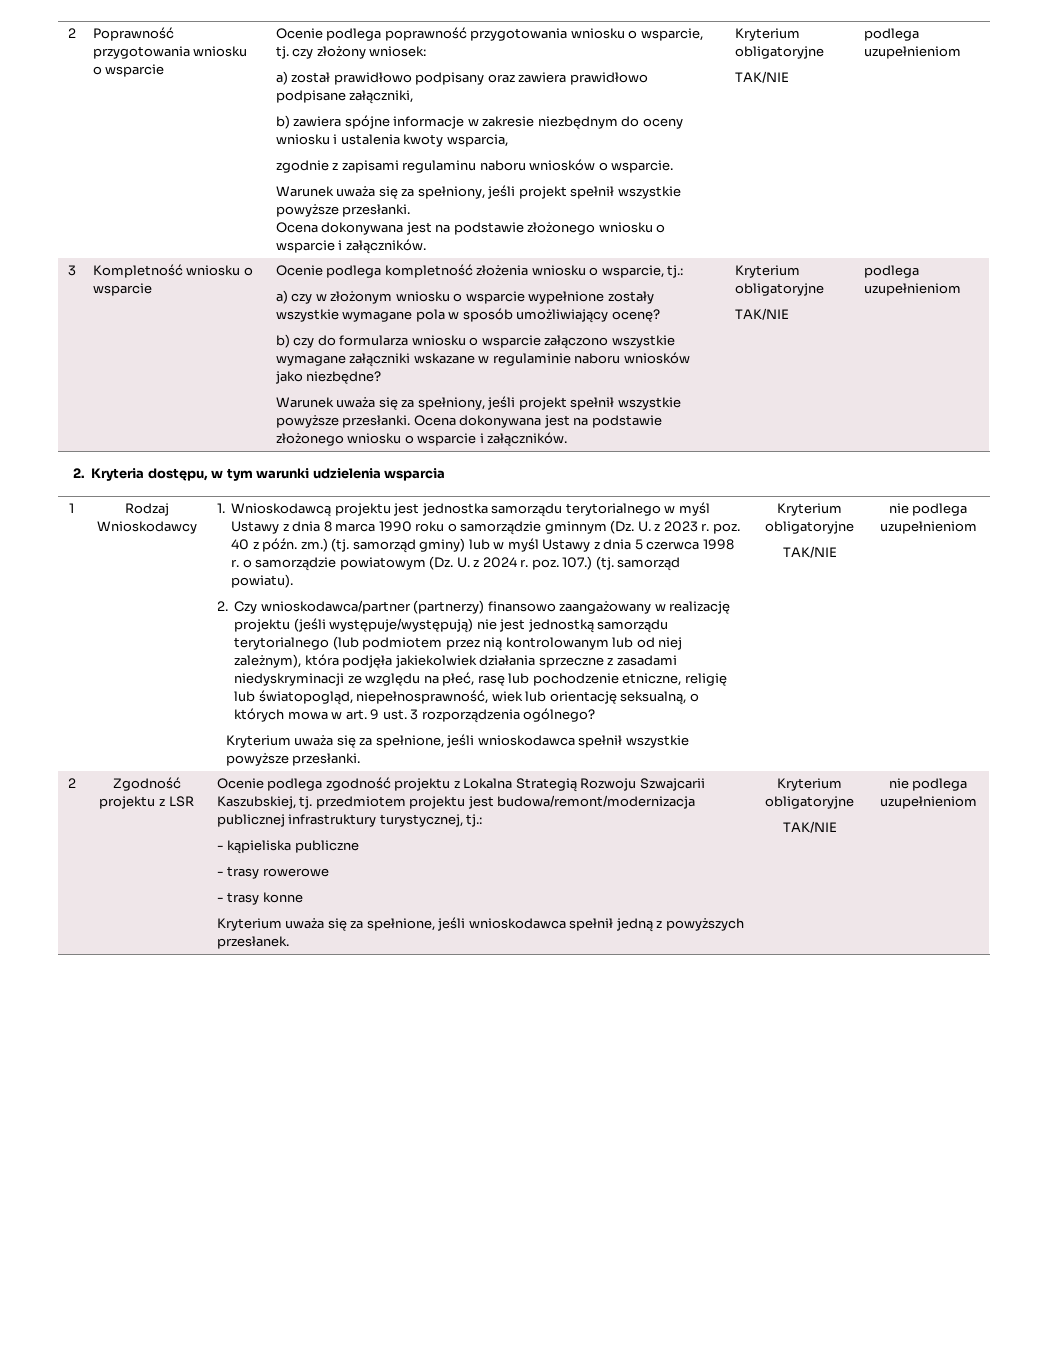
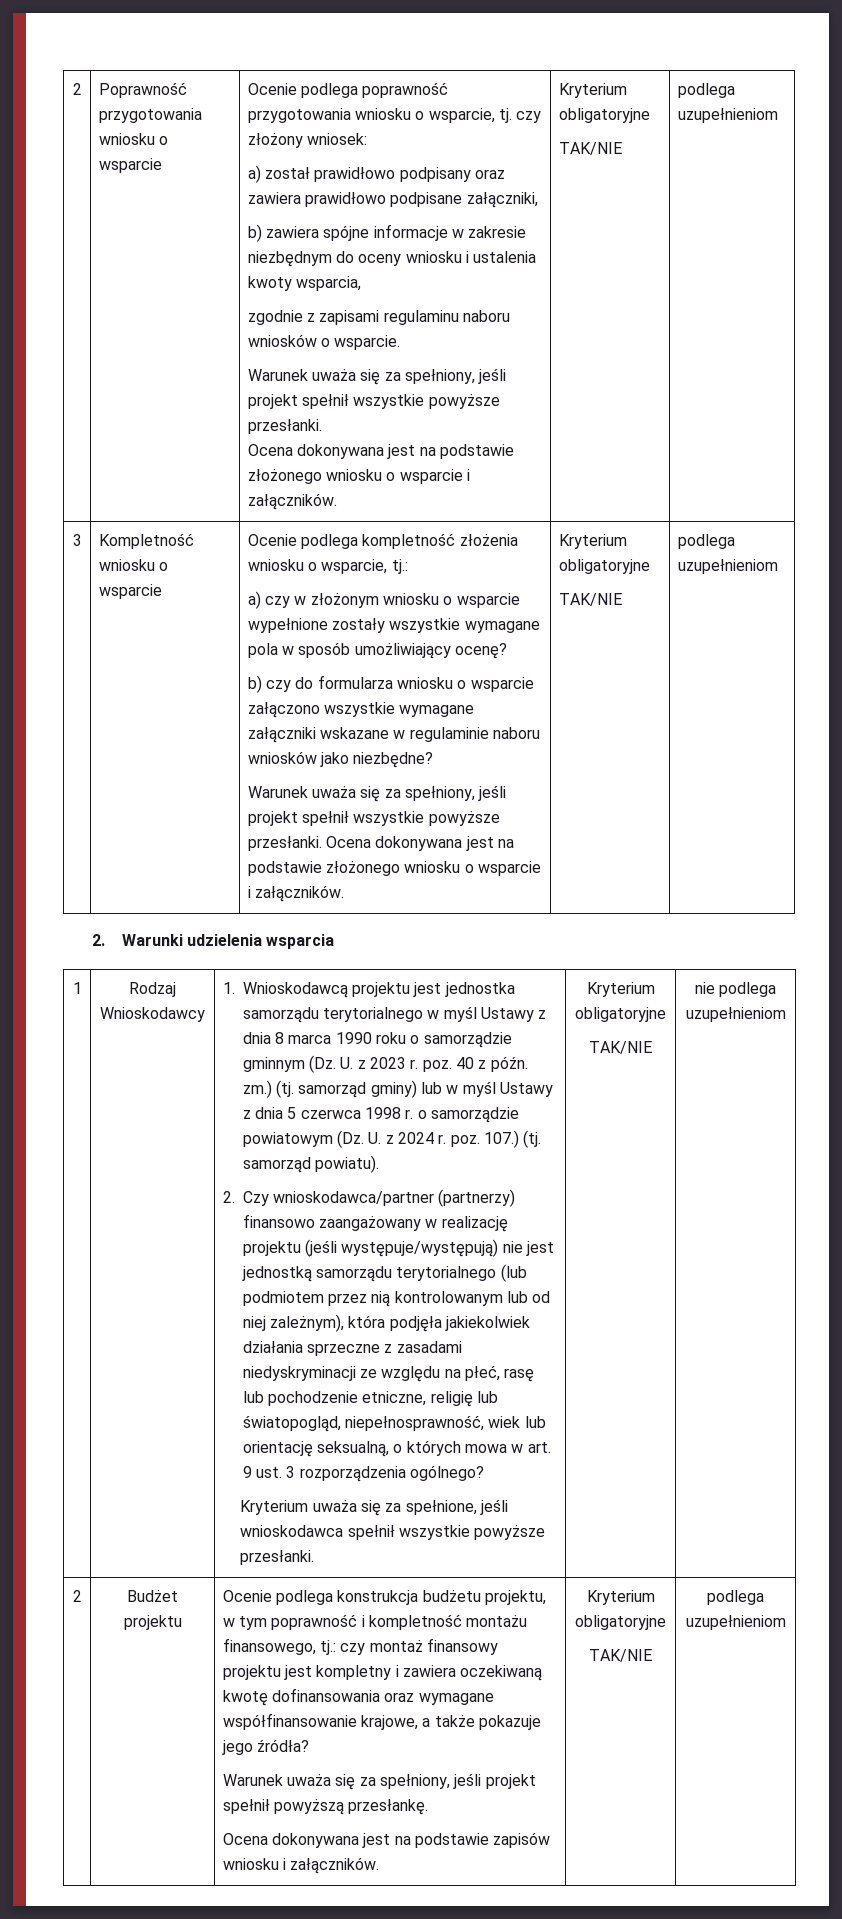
[91,468,310,481] Kryteria dostępu, w tym warunki -> [121,934,183,946] Warunki
[112,777,181,791] [99,796,194,809] [216,777,705,792] [216,795,696,809] [216,814,483,827] [216,840,359,854] [216,866,329,879] [216,892,303,905] [216,917,744,932] [216,936,289,949] [777,778,842,791] [765,796,854,809] [782,821,837,833] [888,778,909,789] Zgodność projektu z LSR | Ocenie podlega zgodność projektu z Lokalna Strategią Rozwoju Szwajcarii Kaszubskiej, tj. przedmiotem projektu jest budowa/remont/modernizacja publicznej infrastruktury turystycznej, tj.: // - kąpieliska publiczne // - trasy rowerowe // - trasy konne // Kryterium uważa się za spełnione, jeśli wnioskodawca spełnił jedną z powyższych przesłanek. | Kryterium obligatoryjne // TAK/NIE | nie -> [127,1590,178,1602] [123,1615,182,1630] [222,1590,547,1605] [222,1614,528,1630] [222,1638,499,1655] [222,1665,543,1681] [222,1688,494,1706] [222,1713,542,1730] [221,1739,310,1755] [222,1773,536,1790] [222,1799,429,1815] [222,1832,551,1848] [222,1857,380,1874] [586,1590,655,1605] [575,1615,666,1630] [589,1649,652,1662] Budżet projektu | Ocenie podlega konstrukcja budżetu projektu, w tym poprawność i kompletność montażu finansowego, tj.: czy montaż finansowy projektu jest kompletny i zawiera oczekiwaną kwotę dofinansowania oraz wymagane współfinansowanie krajowe, a także pokazuje jego źródła? // Warunek uważa się za spełniony, jeśli projekt spełnił powyższą przesłankę. // Ocena dokonywana jest na podstawie zapisów wniosku i załączników. | Kryterium obligatoryjne // TAK/NIE |

